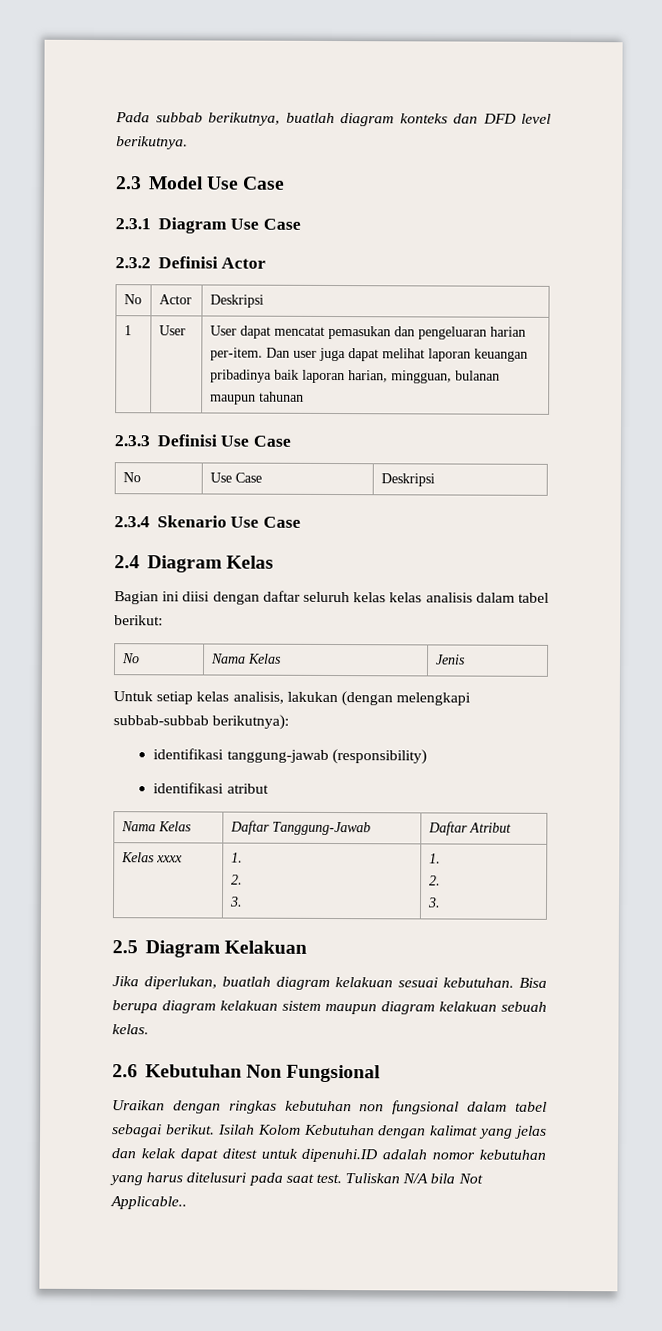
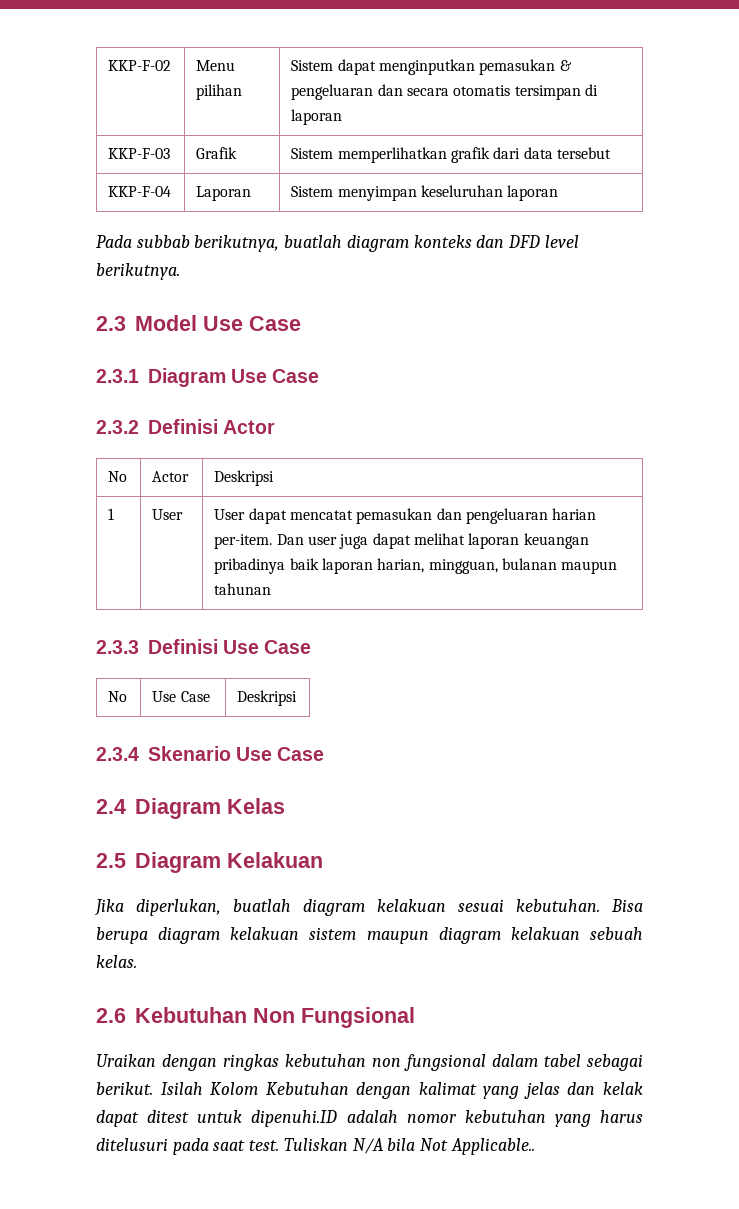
(115, 117) none -> [108,60,172,71] [196,60,236,71] [196,84,243,100] [291,59,572,75] [291,84,598,100] [291,109,343,125] [108,148,171,159] [196,147,238,159] [291,147,611,163] [108,186,172,197] [196,186,252,201] [291,185,559,201] KKP-F-02 | Menu pilihan | Sistem dapat menginputkan pemasukan & pengeluaran dan secara otomatis tersimpan di laporan // KKP-F-03 | Grafik | Sistem memperlihatkan grafik dari data tersebut // KKP-F-04 | Laporan | Sistem menyimpan keseluruhan laporan //
[114,590,549,605] [114,615,163,626] [121,653,140,664] [210,653,282,664] [435,654,466,665] [113,691,472,707] [113,714,290,730] [153,748,427,765] [153,782,269,794] [120,821,192,832] [229,820,371,836] [427,821,512,836] [120,852,183,863] [230,852,243,863] [230,874,243,885] [228,896,243,907] [428,853,441,864] [428,875,441,886] [426,897,441,908] // Bagian ini diisi dengan daftar seluruh kelas kelas analisis dalam tabel berikut: // No | Nama Kelas | Jenis // Untuk setiap kelas analisis, lakukan (dengan melengkapi subbab-subbab berikutnya): // identifikasi tanggung-jawab (responsibility) // identifikasi atribut // Nama Kelas | Daftar Tanggung-Jawab | Daftar Atribut // Kelas xxxx | 1. // 2. // 3. | 1. // 2. // 3. -> (285, 806) none

